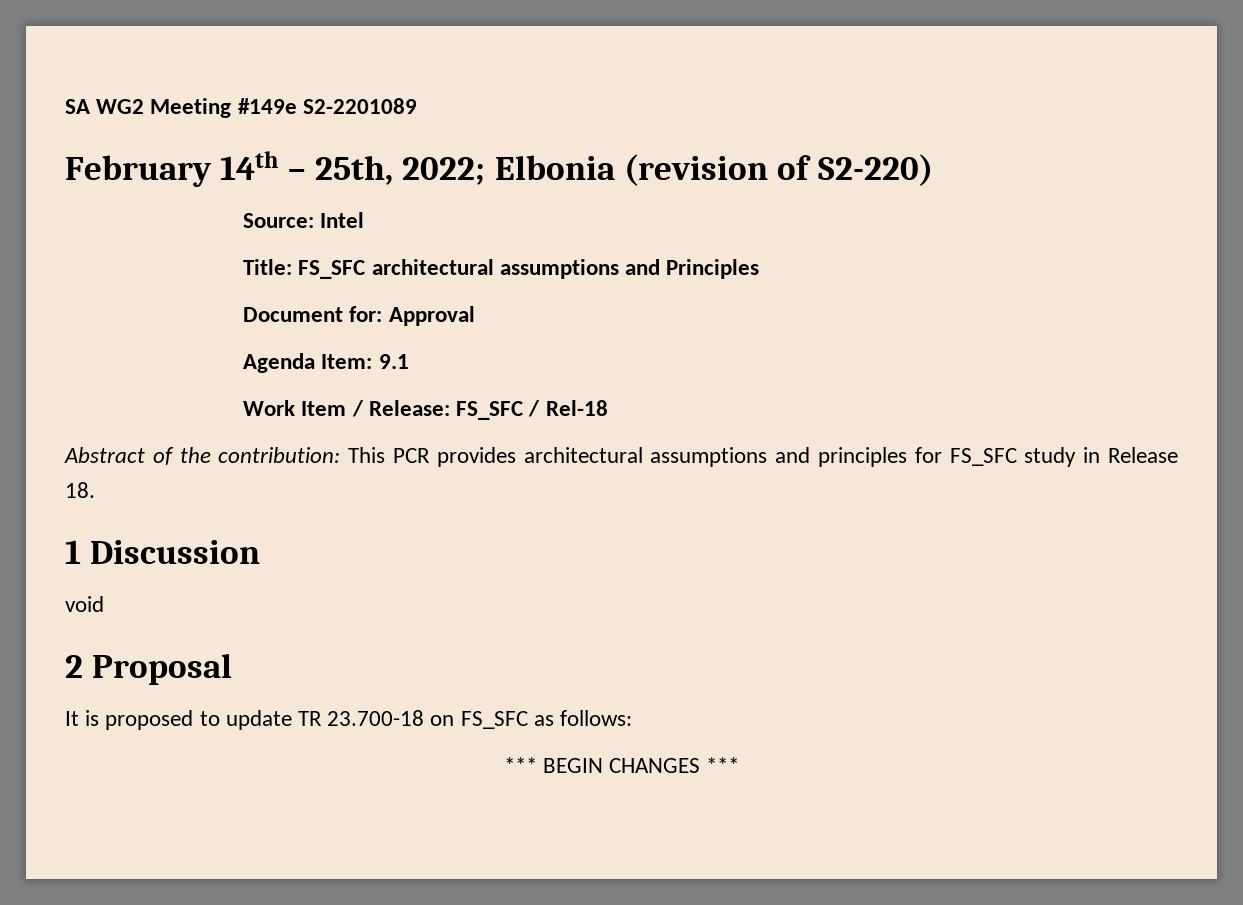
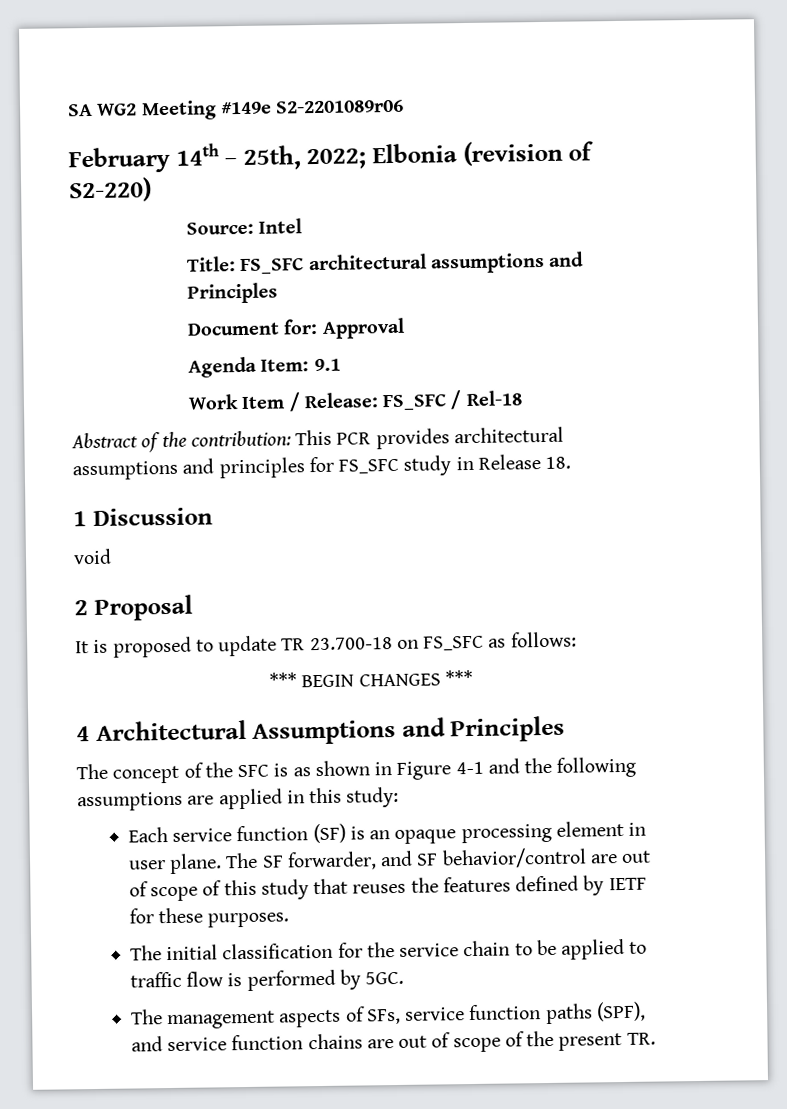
[302,98,417,114] S2-2201089 -> [275,99,405,114] S2-2201089r06
(740, 765) none -> [76,715,566,745] [76,756,637,784] [77,786,400,812] [127,820,647,845] [128,847,652,875] [128,875,647,902] [128,907,290,928] [129,938,648,961] [129,969,405,991] [130,1001,646,1030] [130,1030,656,1053] // 4 Architectural Assumptions and Principles // The concept of the SFC is as shown in Figure 4-1 and the following assumptions are applied in this study: // Each service function (SF) is an opaque processing element in user plane. The SF forwarder, and SF behavior/control are out of scope of this study that reuses the features defined by IETF for these purposes. // The initial classification for the service chain to be applied to traffic flow is performed by 5GC. // The management aspects of SFs, service function paths (SPF), and service function chains are out of scope of the present TR.

